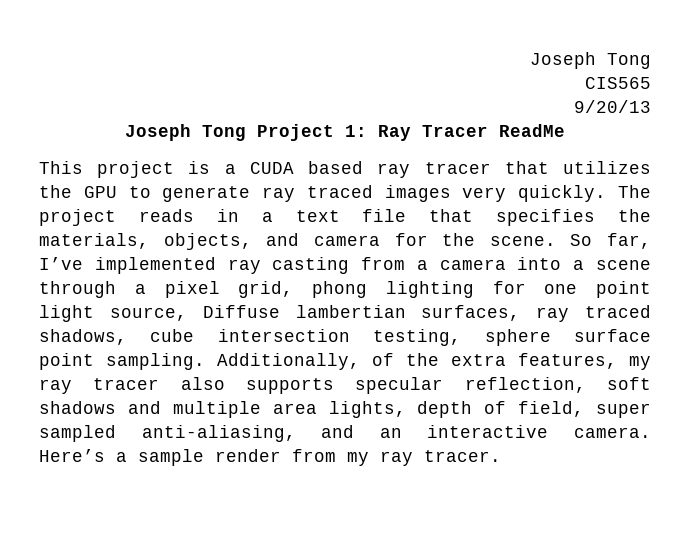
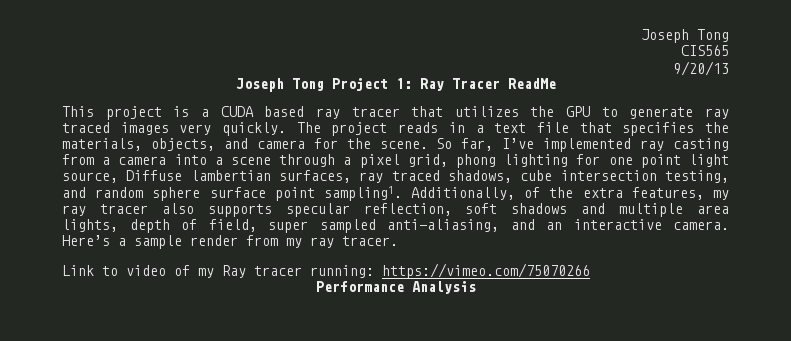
(462, 337) none -> [62,187,144,198] and random
[106,353,205,370] sampling. -> [323,186,402,201] sampling1.
(501, 456) none -> [62,263,590,279] [315,281,476,294] // Link to video of my Ray tracer running: https://vimeo.com/75070266 // Performance Analysis

